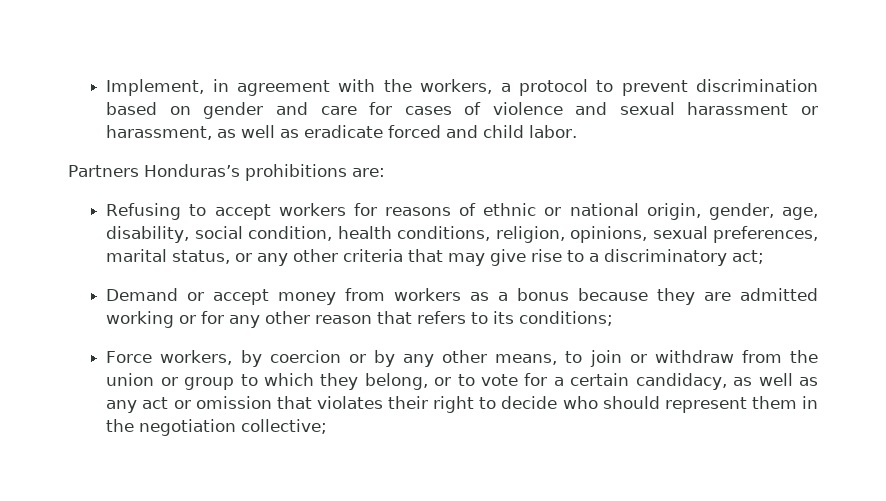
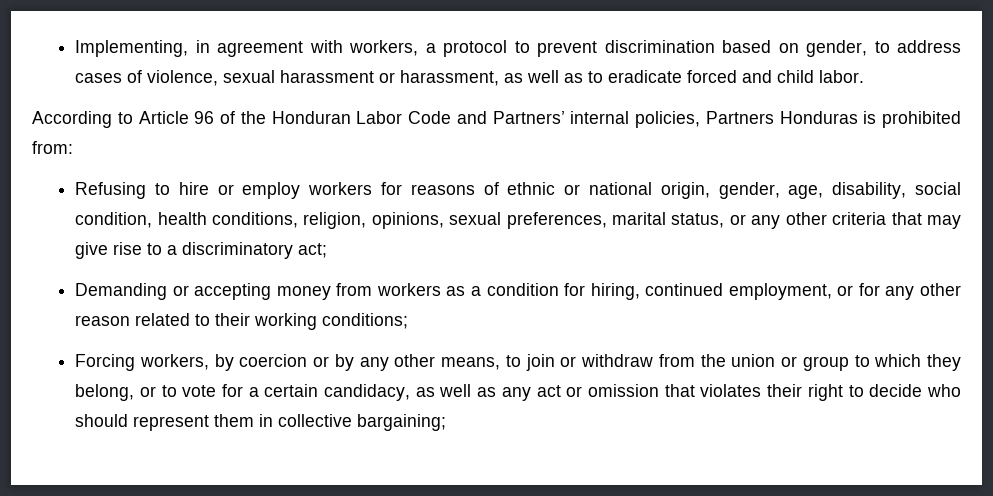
[106,79,205,96] Implement, -> [75,40,189,57] Implementing,
[383,79,412,92] the -> (343, 46) none
[203,102,608,119] gender and care for cases of violence and -> [806,40,962,57] [75,70,219,86] gender, to address cases of violence,
(300, 133) none -> [588,71,604,83] to
[68,164,385,181] Partners Honduras’s prohibitions are: -> [32,111,961,128] [32,141,73,154] According to Article 96 of the Honduran Labor Code and Partners’ internal policies, Partners Honduras is prohibited from:
[214,204,271,220] accept -> [178,182,301,199] hire or employ
[106,288,270,305] Demand or accept -> [75,283,272,300] Demanding or accepting
[517,288,818,305] [106,311,175,328] bonus because they are admitted working -> [486,283,832,300] condition for hiring, continued employment,
[377,311,515,324] that refers to its -> [135,313,318,330] related to their working
[106,351,153,363] Force -> [75,354,136,371] Forcing
[106,419,328,436] the negotiation collective; -> [278,414,447,431] collective bargaining;

